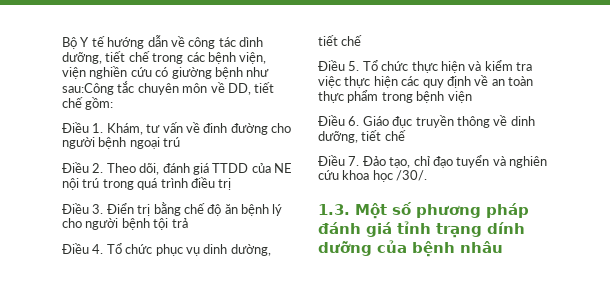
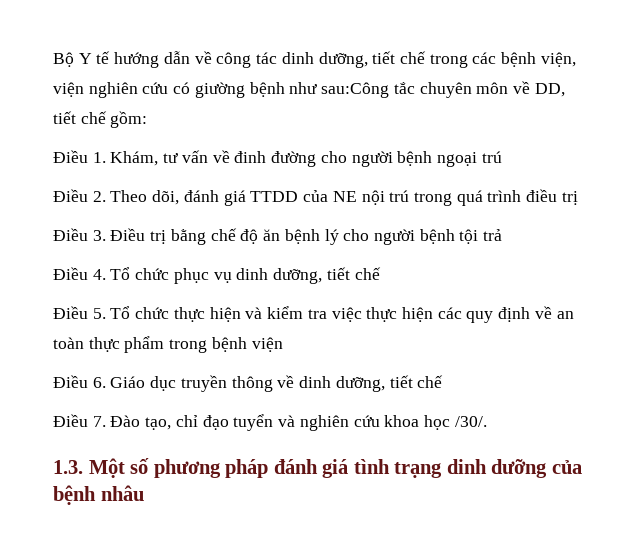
[239,37,263,47] dình -> [281,52,314,64] dinh
[89,66,128,79] nghiền -> [88,82,138,98] nghiên
[106,203,134,214] Điển -> [110,228,146,241] Điều
[230,244,271,256] dường, -> [273,268,323,284] dưỡng,
[392,116,413,128] đục -> [150,376,177,391] dục
[362,156,386,166] Đảo -> [110,415,141,427] Đào
[397,221,525,238] tỉnh trạng dính -> [353,459,487,478] tình trạng dinh

